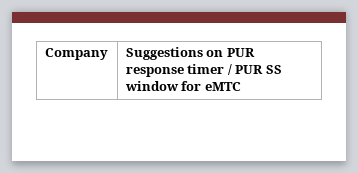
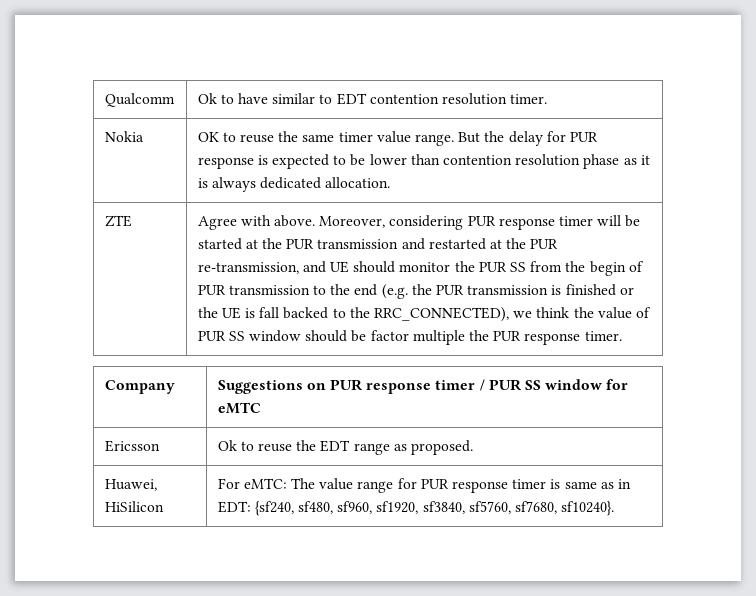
(44, 54) none -> [104,93,175,107] [197,93,548,105] [104,131,144,142] [197,131,598,146] [197,154,650,169] [197,177,391,192] [104,215,132,227] [197,215,641,230] [197,238,559,250] [197,261,644,276] [197,284,634,299] [197,307,651,322] [197,330,622,345] Qualcomm | Ok to have similar to EDT contention resolution timer. // Nokia | OK to reuse the same timer value range. But the delay for PUR response is expected to be lower than contention resolution phase as it is always dedicated allocation. // ZTE | Agree with above. Moreover, considering PUR response timer will be started at the PUR transmission and restarted at the PUR re-transmission, and UE should monitor the PUR SS from the begin of PUR transmission to the end (e.g. the PUR transmission is finished or the UE is fall backed to the RRC_CONNECTED), we think the value of PUR SS window should be factor multiple the PUR response timer. //
(241, 86) none -> [104,440,160,452] [217,440,474,455] [104,479,157,491] [104,501,164,512] [217,478,631,493] [217,501,615,516] // Ericsson | Ok to reuse the EDT range as proposed. // Huawei, HiSilicon | For eMTC: The value range for PUR response timer is same as in EDT: {sf240, sf480, sf960, sf1920, sf3840, sf5760, sf7680, sf10240}.

